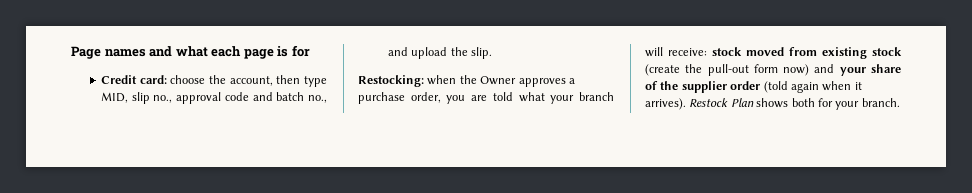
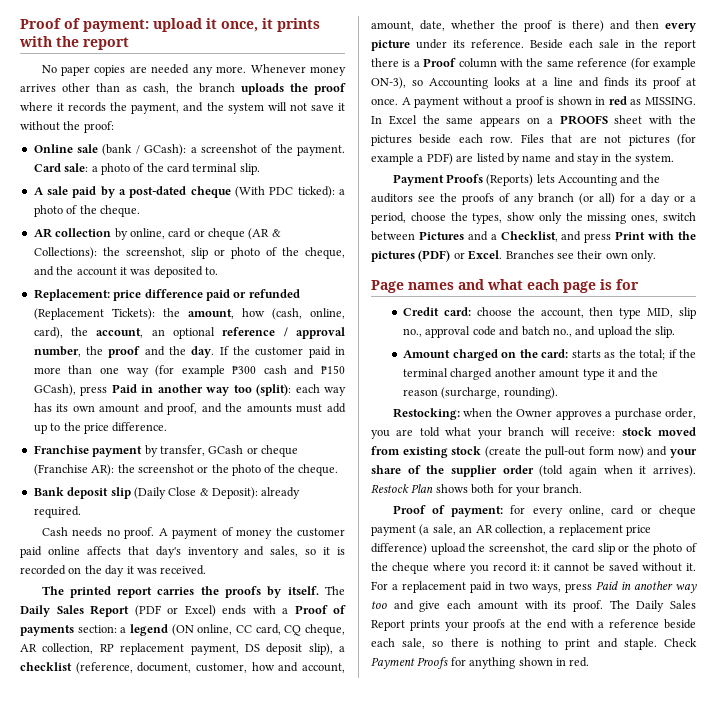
(71, 52) none -> [20,18,320,32] [19,36,129,50] [41,64,346,76] [20,83,346,95] [20,102,345,114] [20,121,114,133] [33,144,345,156] [33,163,260,175] [33,186,345,198] [33,205,140,217] [33,228,281,240] [33,247,345,259] [33,266,218,278] [33,289,300,301] [33,308,345,320] [33,327,345,339] [33,346,345,358] [33,365,345,377] [33,384,347,396] [33,403,346,415] [33,422,168,434] [33,445,298,457] [33,464,339,476] [33,487,301,499] [33,506,81,518] [41,527,345,539] [20,546,345,558] [20,565,207,577] [41,586,345,598] [20,605,346,617] [20,624,345,636] [20,643,345,655] [20,662,345,674] [371,20,696,32] [371,39,696,51] [371,58,696,70] [371,77,696,89] [371,96,696,108] [371,115,696,127] [371,134,696,146] [371,153,675,165] [392,174,660,186] [371,193,696,205] [371,212,696,224] [371,231,696,243] [371,250,656,262] Proof of payment: upload it once, it prints with the report // No paper copies are needed any more. Whenever money arrives other than as cash, the branch uploads the proof where it records the payment, and the system will not save it without the proof: // Online sale (bank / GCash): a screenshot of the payment. Card sale: a photo of the card terminal slip. // A sale paid by a post-dated cheque (With PDC ticked): a photo of the cheque. // AR collection by online, card or cheque (AR & Collections): the screenshot, slip or photo of the cheque, and the account it was deposited to. // Replacement: price difference paid or refunded (Replacement Tickets): the amount, how (cash, online, card), the account, an optional reference / approval number, the proof and the day. If the customer paid in more than one way (for example ₱300 cash and ₱150 GCash), press Paid in another way too (split): each way has its own amount and proof, and the amounts must add up to the price difference. // Franchise payment by transfer, GCash or cheque (Franchise AR): the screenshot or the photo of the cheque. // Bank deposit slip (Daily Close & Deposit): already required. // Cash needs no proof. A payment of money the customer paid online affects that day's inventory and sales, so it is recorded on the day it was received. // The printed report carries the proofs by itself. The Daily Sales Report (PDF or Excel) ends with a Proof of payments section: a legend (ON online, CC card, CQ cheque, AR collection, RP replacement payment, DS deposit slip), a checklist (reference, document, customer, how and account, amount, date, whether the proof is there) and then every picture under its reference. Beside each sale in the report there is a Proof column with the same reference (for example ON-3), so Accounting looks at a line and finds its proof at once. A payment without a proof is shown in red as MISSING. In Excel the same appears on a PROOFS sheet with the pictures beside each row. Files that are not pictures (for example a PDF) are listed by name and stay in the system. // Payment Proofs (Reports) lets Accounting and the auditors see the proofs of any branch (or all) for a day or a period, choose the types, show only the missing ones, switch between Pictures and a Checklist, and press Print with the pictures (PDF) or Excel. Branches see their own only. //
(492, 53) none -> [403,349,696,361] [403,368,658,380] [403,387,558,399] // Amount charged on the card: starts as the total; if the terminal charged another amount type it and the reason (surcharge, rounding).
(900, 102) none -> [392,505,696,517] [371,524,651,536] [371,543,697,555] [371,562,696,574] [371,581,697,593] [371,600,696,612] [371,619,696,631] [371,638,697,650] [371,657,590,669] // Proof of payment: for every online, card or cheque payment (a sale, an AR collection, a replacement price difference) upload the screenshot, the card slip or the photo of the cheque where you record it: it cannot be saved without it. For a replacement paid in two ways, press Paid in another way too and give each amount with its proof. The Daily Sales Report prints your proofs at the end with a reference beside each sale, so there is nothing to print and staple. Check Payment Proofs for anything shown in red.

